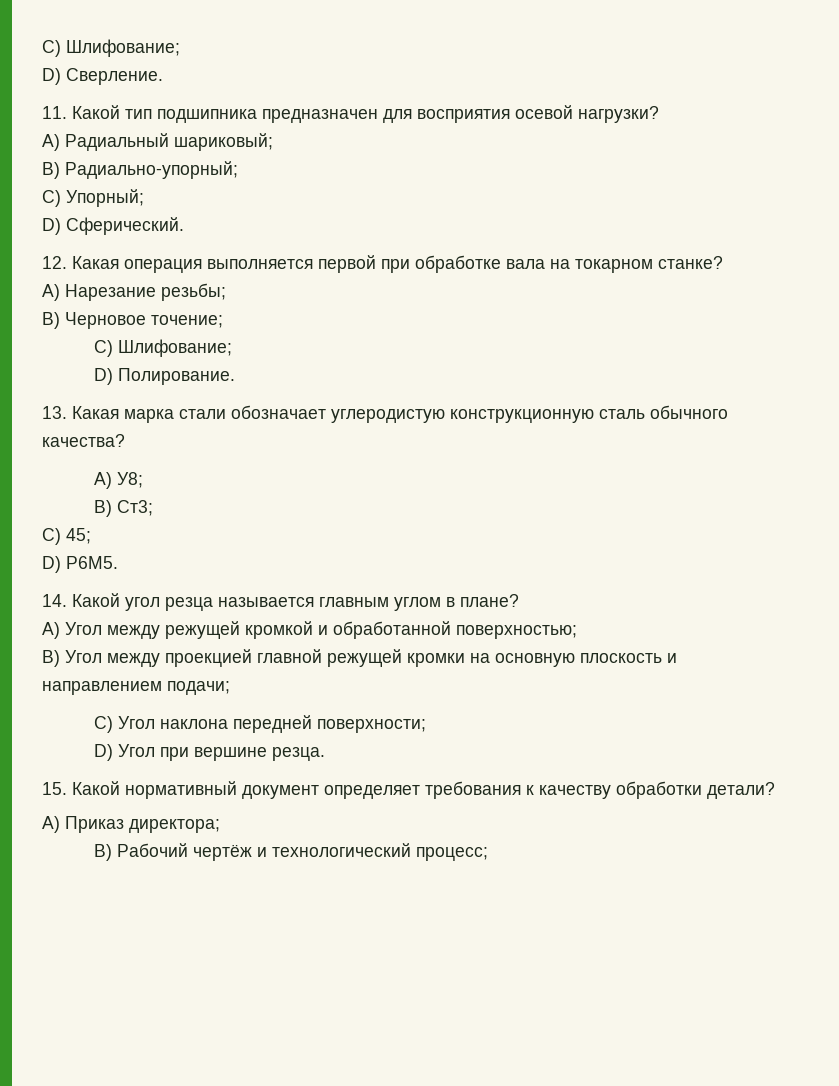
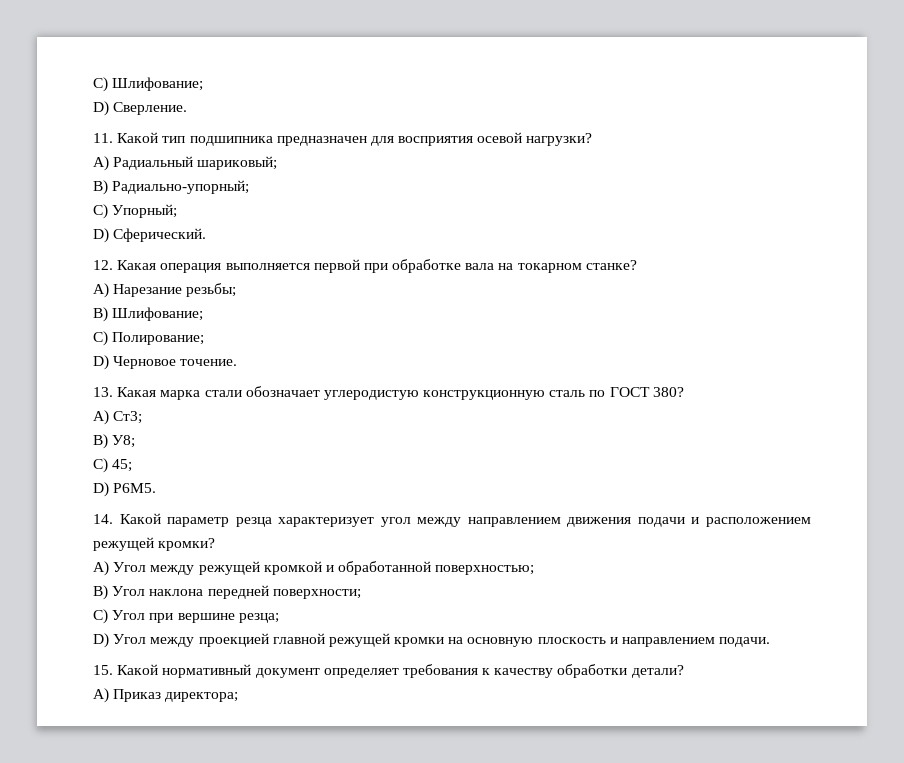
[65,312,223,329] [94,339,233,357] [94,368,236,385] Черновое точение; // C) Шлифование; // D) Полирование. -> [112,307,204,321] [93,331,205,346] [93,355,238,370] Шлифование; // C) Полирование; // D) Черновое точение.
[650,405,728,419] [42,434,125,447] [94,472,144,489] [94,500,154,517] обычного качества? // A) У8; // B) Ст3; -> [589,387,684,397] [93,410,143,425] [93,434,136,449] по ГОСТ 380? // A) Ст3; // B) У8;
[125,594,519,611] угол резца называется главным углом в плане? -> [167,517,811,527] [93,537,216,551] параметр резца характеризует угол между направлением движения подачи и расположением режущей кромки?
(102, 656) none -> [149,585,361,599] [93,609,279,624] [93,633,147,648] наклона передней поверхности; // C) Угол при вершине резца; // D) Угол
[167,681,230,695] [94,715,427,733] [94,744,326,761] подачи; // C) Угол наклона передней поверхности; // D) Угол при вершине резца. -> [719,637,771,647] подачи.
[94,843,489,861] // B) Рабочий чертёж и технологический процесс; -> (239, 697) none

